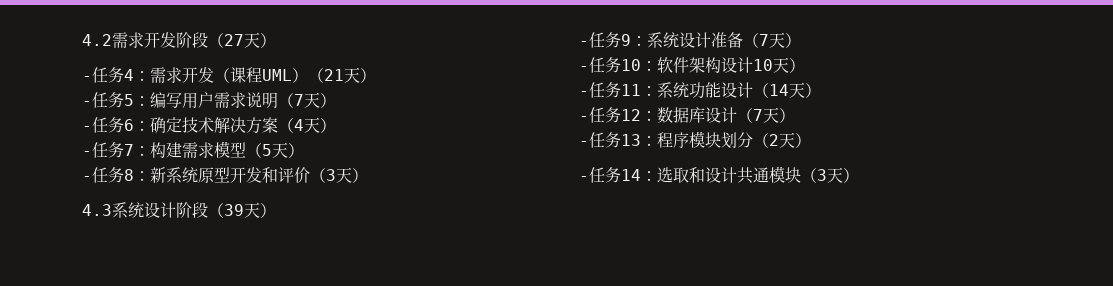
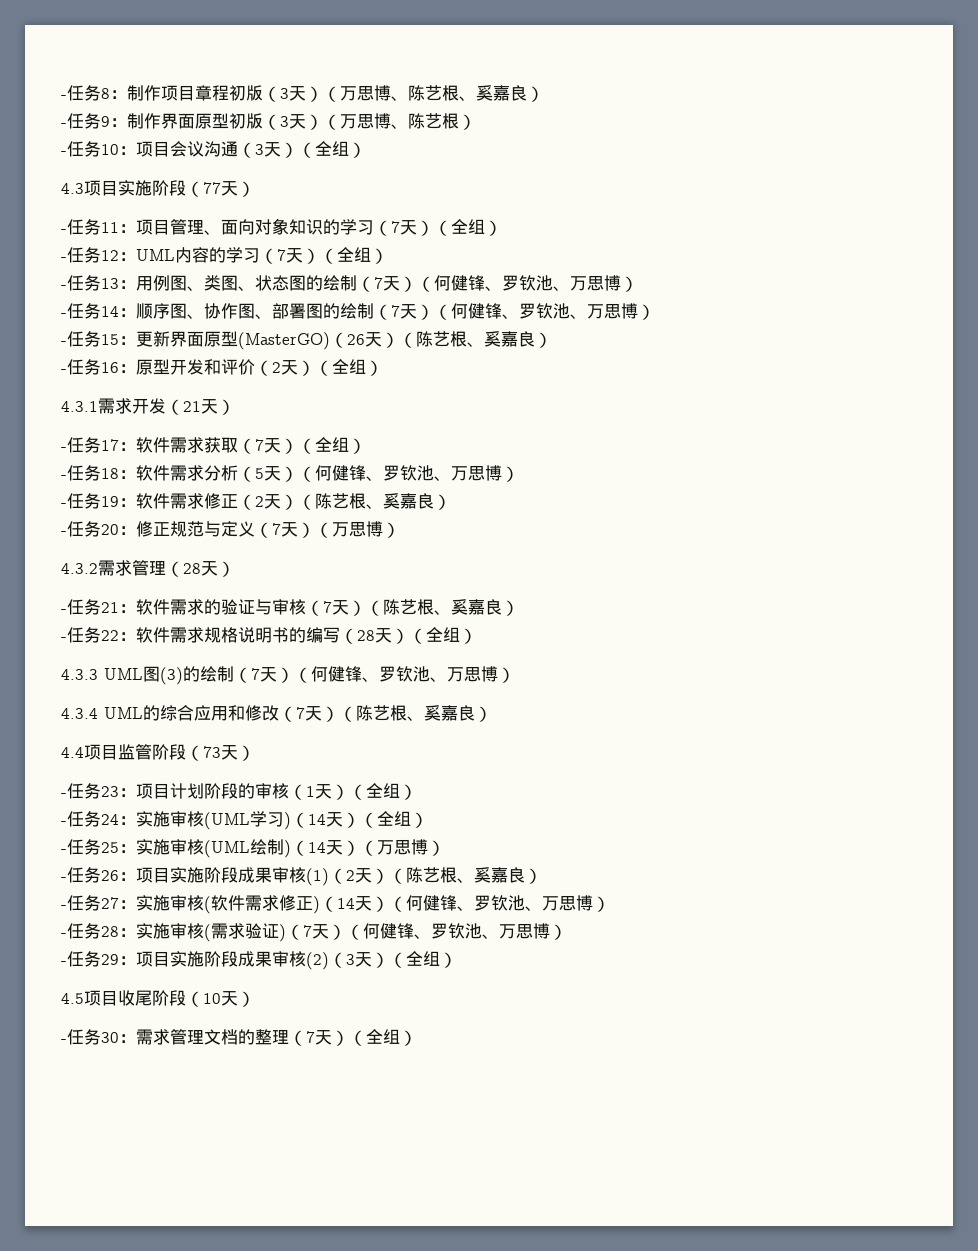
[82,32,276,48] [82,67,376,83] [82,92,336,109] [82,117,336,134] [82,141,304,158] [82,167,368,183] [82,202,276,218] [579,32,801,48] [579,57,805,73] [579,82,821,99] [579,107,795,123] [579,131,811,149] [579,166,843,184] 4.2需求开发阶段（27天） // -任务4：需求开发（课程UML）（21天） // -任务5：编写用户需求说明（7天） // -任务6：确定技术解决方案（4天） // -任务7：构建需求模型（5天） // -任务8：新系统原型开发和评价（3天） // 4.3系统设计阶段（39天） // -任务9：系统设计准备（7天） // -任务10：软件架构设计10天） // -任务11：系统功能设计（14天） // -任务12：数据库设计（7天） // -任务13：程序模块划分（2天） // -任务14：选取和设计共通模块（3天 -> [61,85,544,102] [61,113,476,130] [61,141,366,158] [61,180,255,197] [61,218,502,236] [61,247,388,264] [61,275,638,292] [61,303,655,320] [61,331,552,350] [61,359,383,376] [61,398,235,415] [61,437,366,454] [61,465,519,482] [61,493,451,510] [61,521,400,538] [61,560,235,577] [61,599,519,616] [61,627,477,644] [61,666,515,685] [61,705,492,722] [61,744,255,761] [61,783,417,800] [61,811,428,830] [61,839,445,858] [61,867,542,886] [61,895,610,914] [61,923,567,942] [61,951,457,970] [61,990,255,1007] [61,1029,400,1046] -任务8：制作项目章程初版（3天）（万思博、陈艺根、奚嘉良） // -任务9：制作界面原型初版（3天）（万思博、陈艺根） // -任务10：项目会议沟通（3天）（全组） // 4.3项目实施阶段（77天） // -任务11：项目管理、面向对象知识的学习（7天）（全组） // -任务12：UML内容的学习（7天）（全组） // -任务13：用例图、类图、状态图的绘制（7天）（何健锋、罗钦池、万思博） // -任务14：顺序图、协作图、部署图的绘制（7天）（何健锋、罗钦池、万思博） // -任务15：更新界面原型(MasterGO)（26天）（陈艺根、奚嘉良） // -任务16：原型开发和评价（2天）（全组） // 4.3.1需求开发（21天） // -任务17：软件需求获取（7天）（全组） // -任务18：软件需求分析（5天）（何健锋、罗钦池、万思博） // -任务19：软件需求修正（2天）（陈艺根、奚嘉良） // -任务20：修正规范与定义（7天）（万思博） // 4.3.2需求管理（28天） // -任务21：软件需求的验证与审核（7天）（陈艺根、奚嘉良） // -任务22：软件需求规格说明书的编写（28天）（全组） // 4.3.3 UML图(3)的绘制（7天）（何健锋、罗钦池、万思博） // 4.3.4 UML的综合应用和修改（7天）（陈艺根、奚嘉良） // 4.4项目监管阶段（73天） // -任务23：项目计划阶段的审核（1天）（全组） // -任务24：实施审核(UML学习)（14天）（全组） // -任务25：实施审核(UML绘制)（14天）（万思博） // -任务26：项目实施阶段成果审核(1)（2天）（陈艺根、奚嘉良） // -任务27：实施审核(软件需求修正)（14天）（何健锋、罗钦池、万思博） // -任务28：实施审核(需求验证)（7天）（何健锋、罗钦池、万思博） // -任务29：项目实施阶段成果审核(2)（3天）（全组） // 4.5项目收尾阶段（10天） // -任务30：需求管理文档的整理（7天）（全组

